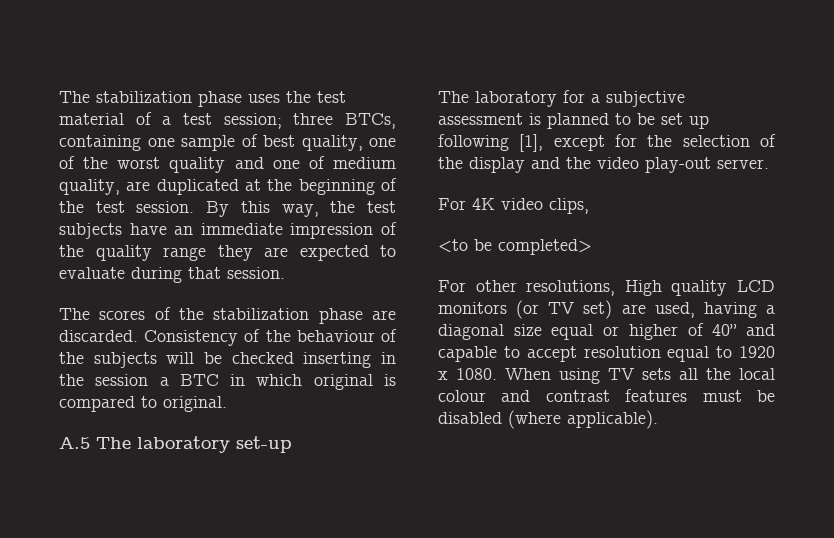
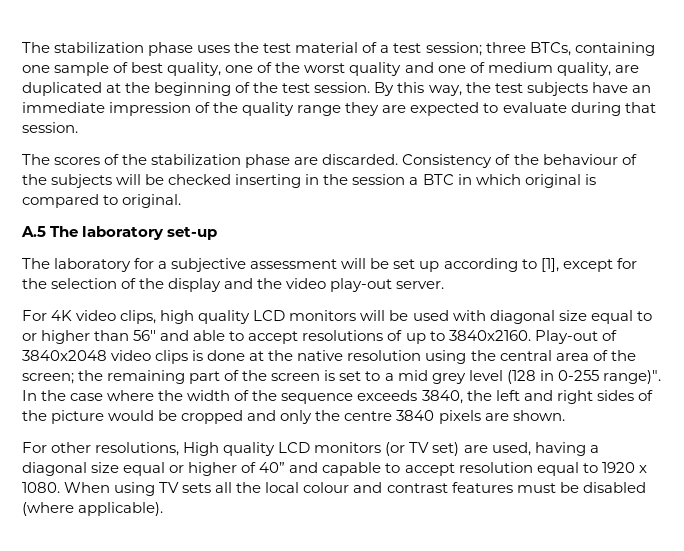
[529,113,631,129] is planned to -> [341,258,367,269] will
[438,134,509,151] following -> [443,258,537,272] according to
[438,239,592,255] // <to be completed> -> [160,310,652,324] [22,330,617,344] [22,350,636,364] [22,370,661,384] [22,390,653,404] [22,410,565,424] high quality LCD monitors will be used with diagonal size equal to or higher than 56'' and able to accept resolutions of up to 3840x2160. Play-out of 3840x2048 video clips is done at the native resolution using the central area of the screen; the remaining part of the screen is set to a mid grey level (128 in 0-255 range)". In the case where the width of the sequence exceeds 3840, the left and right sides of the picture would be cropped and only the centre 3840 pixels are shown.

